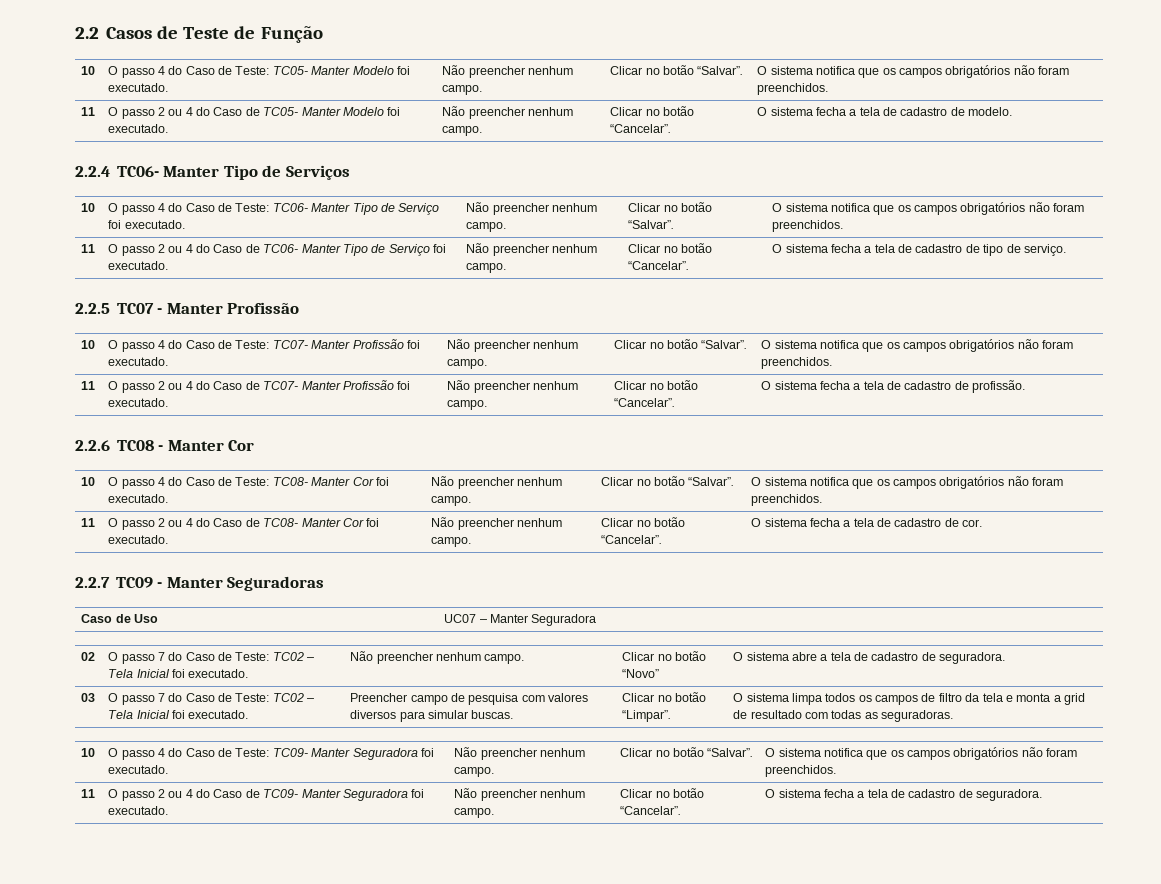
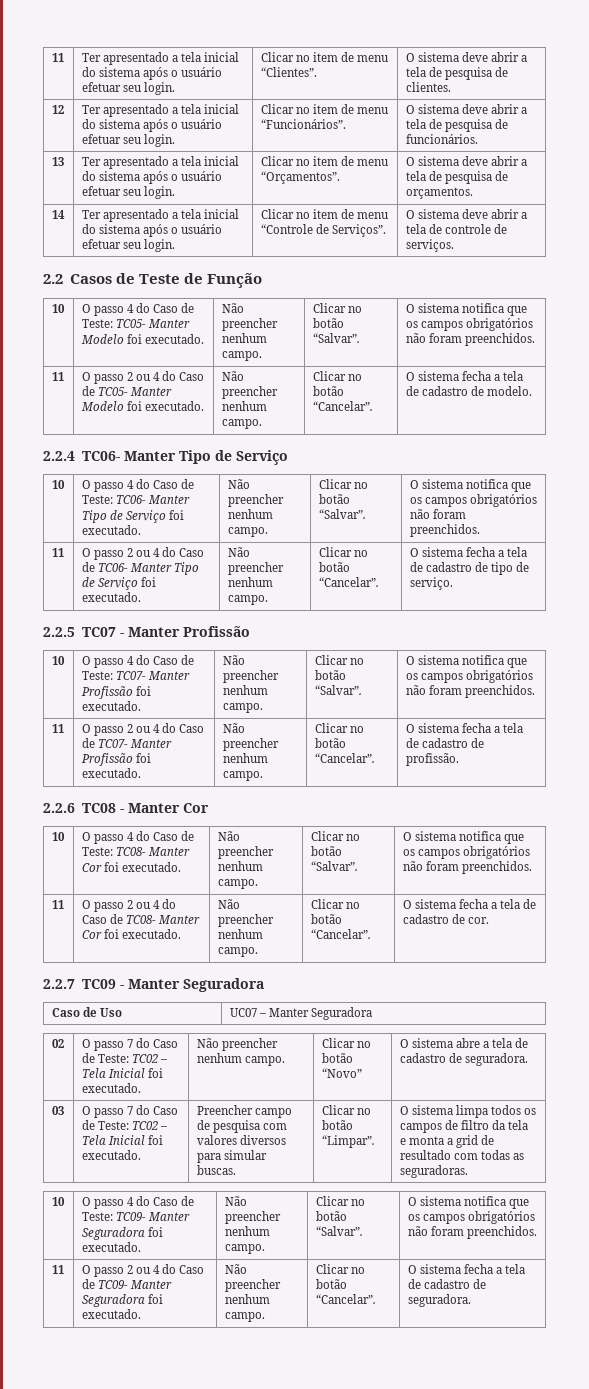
(75, 33) none -> [51,53,64,62] [81,52,240,65] [81,67,223,80] [81,82,176,95] [260,52,390,62] [260,67,317,77] [405,52,528,62] [405,67,509,80] [405,82,451,92] [51,105,64,114] [81,104,240,117] [81,119,223,132] [81,134,176,147] [260,104,390,114] [260,119,346,129] [405,104,528,114] [405,119,509,132] [405,134,478,144] [51,157,64,166] [81,156,240,169] [81,171,223,184] [81,186,176,199] [260,156,390,166] [260,171,340,184] [405,156,528,166] [405,171,509,184] [405,187,473,199] [51,210,65,219] [81,209,240,222] [81,224,223,237] [81,239,176,252] [260,209,390,219] [260,224,387,237] [405,209,528,219] [405,224,508,234] [405,239,454,252] 11 | Ter apresentado a tela inicial do sistema após o usuário efetuar seu login. | Clicar no item de menu “Clientes”. | O sistema deve abrir a tela de pesquisa de clientes. // 12 | Ter apresentado a tela inicial do sistema após o usuário efetuar seu login. | Clicar no item de menu “Funcionários”. | O sistema deve abrir a tela de pesquisa de funcionários. // 13 | Ter apresentado a tela inicial do sistema após o usuário efetuar seu login. | Clicar no item de menu “Orçamentos”. | O sistema deve abrir a tela de pesquisa de orçamentos. // 14 | Ter apresentado a tela inicial do sistema após o usuário efetuar seu login. | Clicar no item de menu “Controle de Serviços”. | O sistema deve abrir a tela de controle de serviços. //
[285,165,350,180] Serviços -> [235,450,288,465] Serviço
[227,576,325,591] Seguradoras -> [182,978,264,992] Seguradora

